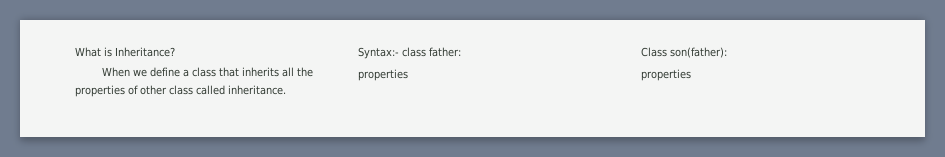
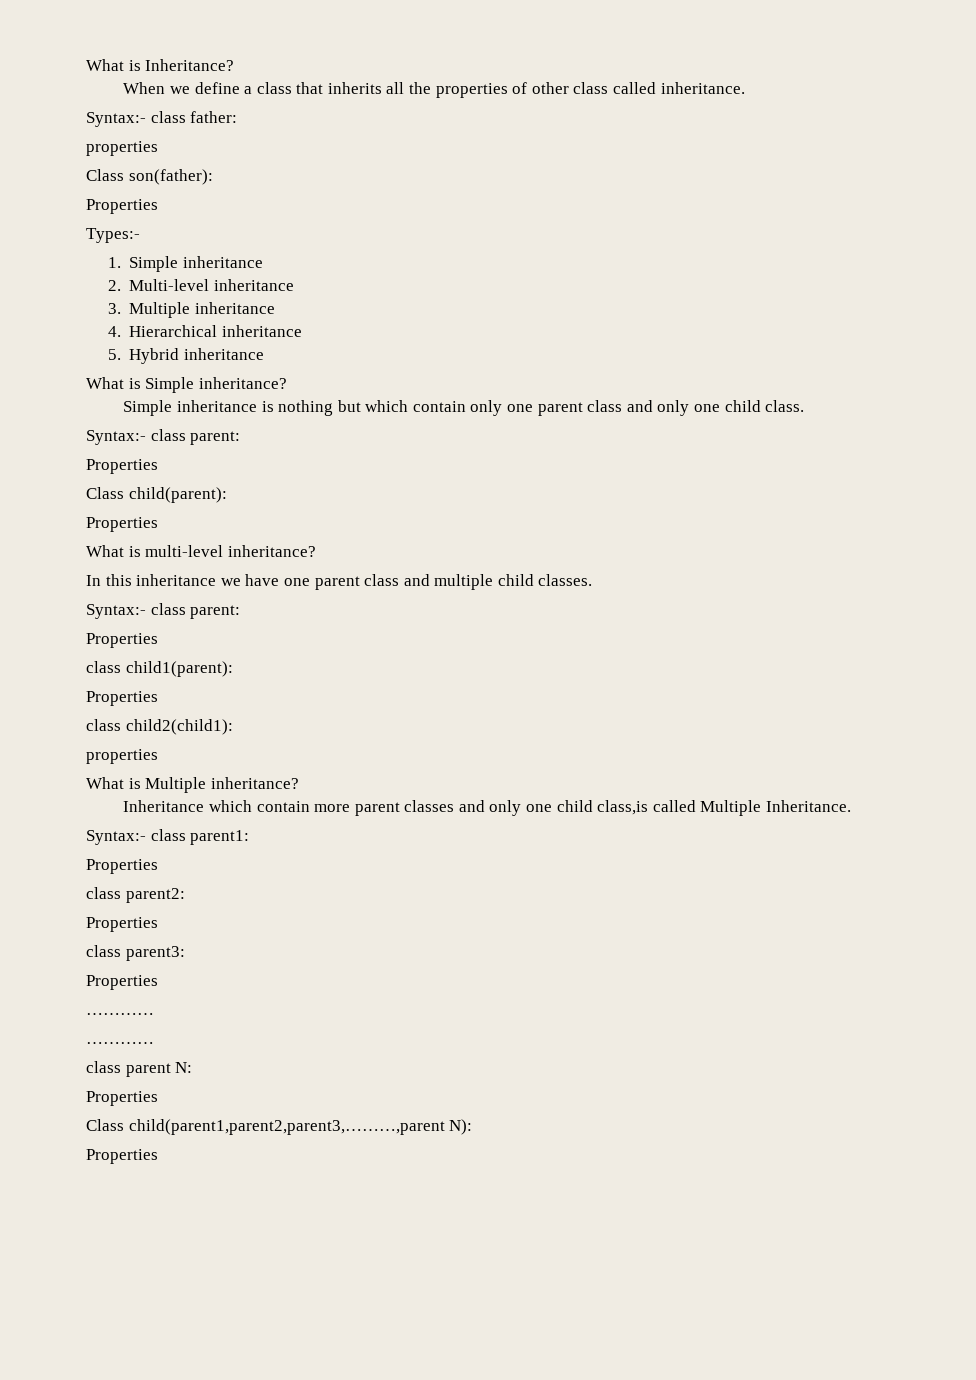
[641,69,691,81] properties -> [86,199,158,214] [86,228,140,243] [107,256,263,272] [107,279,294,291] [107,302,275,318] [107,325,302,337] [107,348,264,364] [86,377,287,393] [123,400,805,416] [86,429,241,445] [86,459,158,474] [86,487,227,503] [86,517,158,532] [86,545,316,557] [86,574,593,590] [86,603,241,619] [86,633,158,648] [86,661,233,677] [86,691,158,706] [86,719,233,735] [86,749,158,764] [86,777,299,793] [123,800,852,816] [86,829,250,845] [86,859,158,874] [86,887,185,903] [86,917,158,932] [86,945,185,961] [86,975,158,990] [86,1013,154,1015] [86,1042,154,1044] [86,1061,193,1077] [86,1091,158,1106] [86,1119,473,1135] [86,1149,158,1164] Properties // Types:- // 1. Simple inheritance // 2. Multi-level inheritance // 3. Multiple inheritance // 4. Hierarchical inheritance // 5. Hybrid inheritance // What is Simple inheritance? // Simple inheritance is nothing but which contain only one parent class and only one child class. // Syntax:- class parent: // Properties // Class child(parent): // Properties // What is multi-level inheritance? // In this inheritance we have one parent class and multiple child classes. // Syntax:- class parent: // Properties // class child1(parent): // Properties // class child2(child1): // properties // What is Multiple inheritance? // Inheritance which contain more parent classes and only one child class,is called Multiple Inheritance. // Syntax:- class parent1: // Properties // class parent2: // Properties // class parent3: // Properties // ………… // ………… // class parent N: // Properties // Class child(parent1,parent2,parent3,………,parent N): // Properties

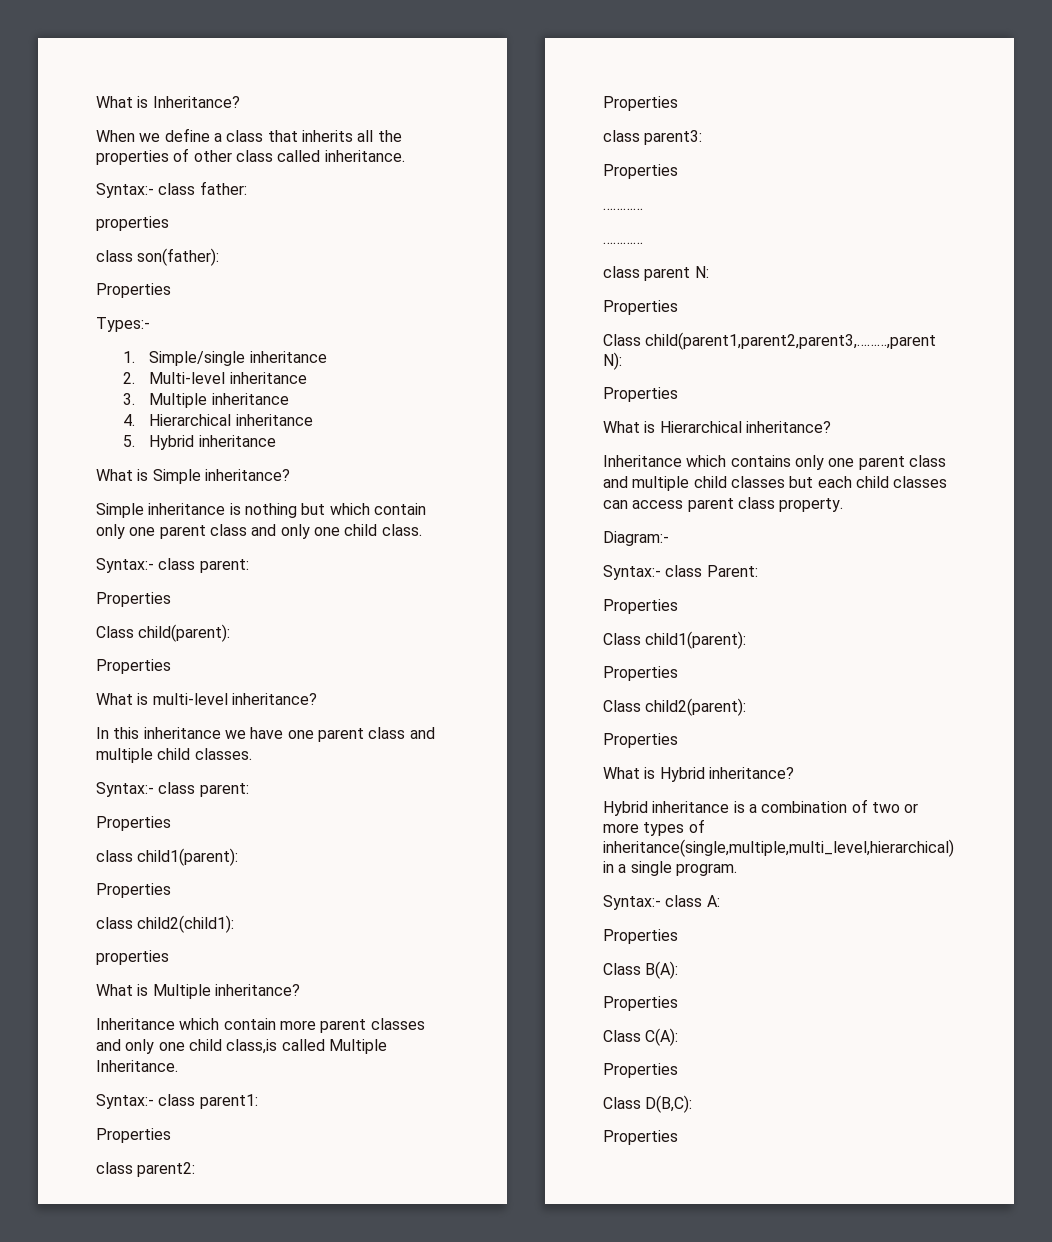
[86,169,124,181] Class -> [96,250,133,262] class
[129,256,179,272] Simple -> [149,351,246,366] Simple/single
(158, 1156) none -> [603,421,831,433] [603,455,946,470] [603,476,948,491] [603,497,844,512] [603,531,669,546] [603,565,758,580] [603,599,678,614] [603,631,747,649] [603,666,678,681] [603,698,747,716] [603,733,678,748] [603,767,794,782] [603,799,919,816] [603,819,705,836] [603,839,954,857] [603,861,737,876] [603,895,720,910] [603,929,678,944] [603,961,679,979] [603,996,678,1011] [603,1028,679,1046] [603,1063,678,1078] [603,1095,693,1113] [603,1130,678,1145] // What is Hierarchical inheritance? // Inheritance which contains only one parent class and multiple child classes but each child classes can access parent class property. // Diagram:- // Syntax:- class Parent: // Properties // Class child1(parent): // Properties // Class child2(parent): // Properties // What is Hybrid inheritance? // Hybrid inheritance is a combination of two or more types of inheritance(single,multiple,multi_level,hierarchical) in a single program. // Syntax:- class A: // Properties // Class B(A): // Properties // Class C(A): // Properties // Class D(B,C): // Properties

